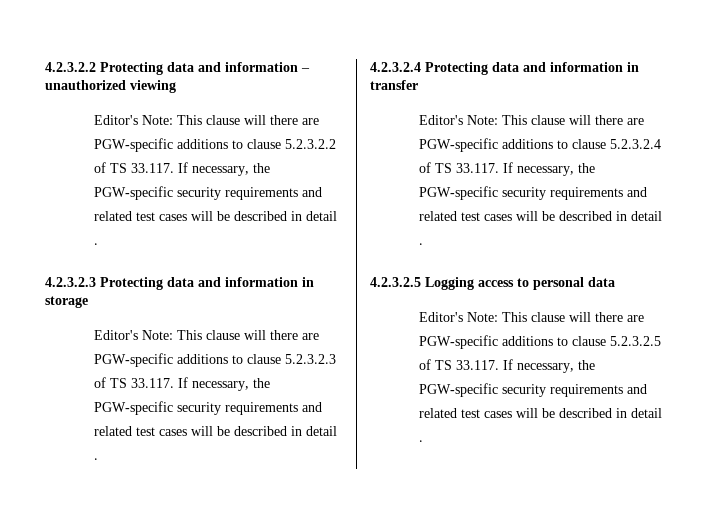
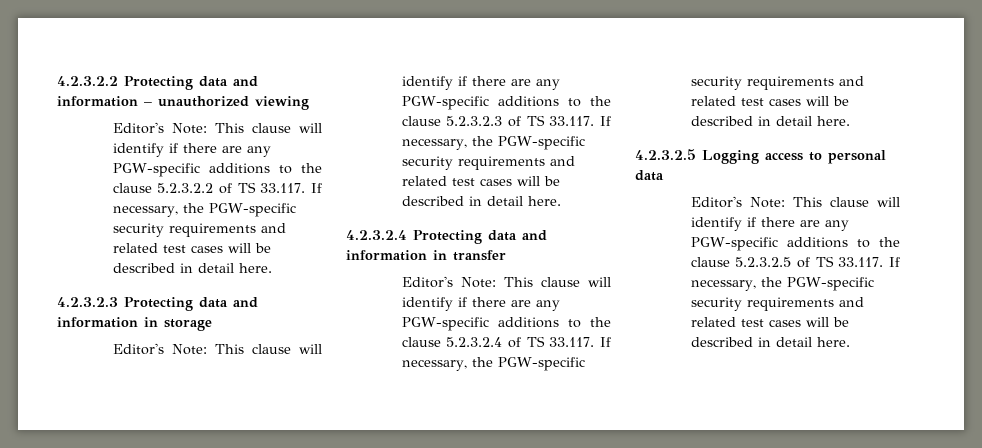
[269,115,319,125] [93,138,243,152] there are PGW-specific additions to -> [112,143,271,157] [112,163,322,177] identify if there are any PGW-specific additions to the
[93,243,98,245] . -> [238,263,272,273] here.
[269,330,319,340] [93,353,243,367] there are PGW-specific additions to -> [401,76,560,90] [401,96,611,110] identify if there are any PGW-specific additions to the
[93,458,98,460] . -> [527,196,561,206] here.
[594,115,644,125] [418,138,568,152] there are PGW-specific additions to -> [401,297,560,311] [401,317,611,331] identify if there are any PGW-specific additions to the
[418,243,423,245] . -> [816,116,850,126] here.
[594,312,644,322] [418,335,568,349] there are PGW-specific additions to -> [690,217,849,231] [690,237,900,251] identify if there are any PGW-specific additions to the
[418,440,423,442] . -> [816,337,850,347] here.

